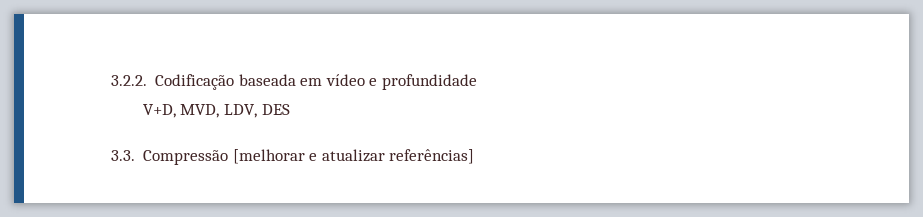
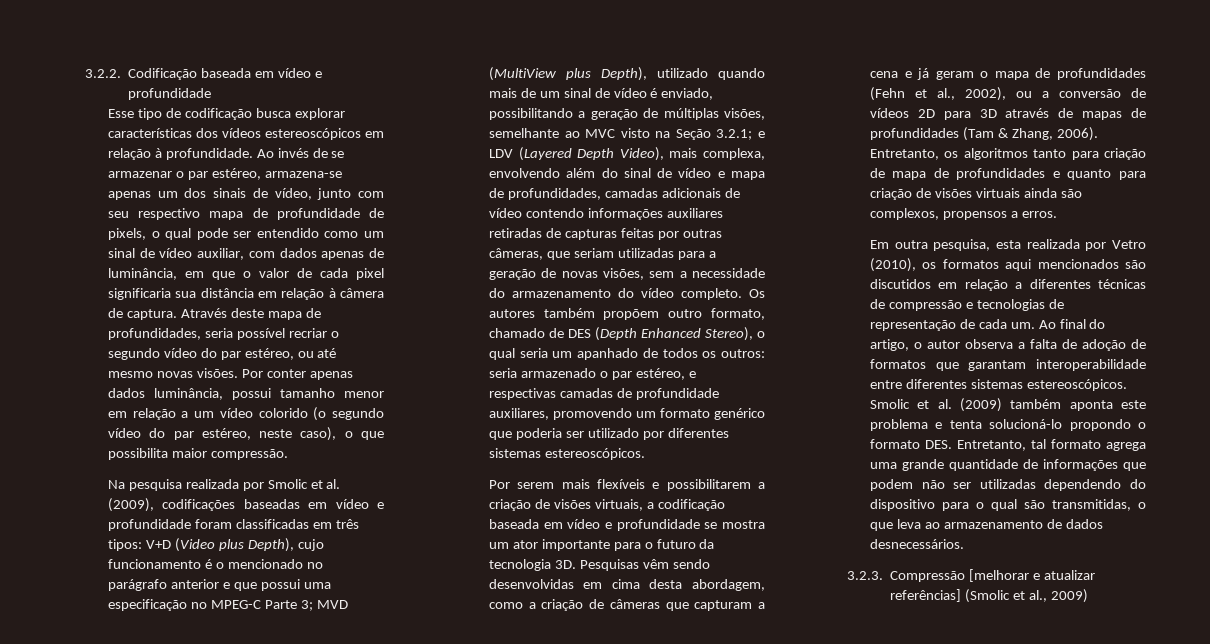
[142,104,290,118] [110,150,135,161] V+D, MVD, LDV, DES // 3.3. -> [107,108,345,120] [107,128,384,140] [107,148,345,160] [107,168,342,180] [107,188,384,200] [107,208,384,220] [107,228,384,240] [107,248,384,260] [107,268,384,280] [107,288,384,300] [107,308,321,320] [107,328,339,340] [107,348,337,360] [107,368,353,380] [107,388,384,400] [107,407,384,421] [107,427,384,441] [107,448,288,460] [107,479,341,491] [107,498,384,512] [107,519,359,531] [107,538,324,552] [107,559,323,569] [107,579,331,591] [107,599,348,611] [488,67,765,81] [488,88,714,100] [488,108,765,120] [488,128,765,140] [488,147,765,161] [488,168,765,180] [488,188,740,200] [488,208,723,220] [488,228,722,240] [488,248,716,260] [488,268,765,280] [488,288,765,300] [488,308,765,320] [488,327,765,341] [488,348,765,360] [488,368,696,380] [488,388,719,400] [488,408,765,420] [488,428,729,440] [488,448,645,460] [488,479,765,491] [488,499,725,511] [488,519,765,531] [488,539,715,551] [488,559,710,571] [488,579,765,591] [488,599,765,611] [869,68,1146,80] [869,87,1146,101] [869,108,1146,120] [869,127,1098,141] [869,148,1146,160] [869,168,1146,180] [869,188,1082,200] [869,208,1057,220] [869,239,1146,251] [869,258,1146,272] [869,279,1146,291] [869,299,1064,311] [869,319,1106,331] [869,339,1146,351] [869,359,1146,371] [869,379,1127,391] [869,398,1146,412] [869,419,1146,431] [869,439,1146,451] [869,459,1146,471] [869,479,1146,491] [869,499,1146,511] [869,519,1103,531] [869,539,964,549] [846,571,883,580] Esse tipo de codificação busca explorar características dos vídeos estereoscópicos em relação à profundidade. Ao invés de se armazenar o par estéreo, armazena-se apenas um dos sinais de vídeo, junto com seu respectivo mapa de profundidade de pixels, o qual pode ser entendido como um sinal de vídeo auxiliar, com dados apenas de luminância, em que o valor de cada pixel significaria sua distância em relação à câmera de captura. Através deste mapa de profundidades, seria possível recriar o segundo vídeo do par estéreo, ou até mesmo novas visões. Por conter apenas dados luminância, possui tamanho menor em relação a um vídeo colorido (o segundo vídeo do par estéreo, neste caso), o que possibilita maior compressão. // Na pesquisa realizada por Smolic et al. (2009), codificações baseadas em vídeo e profundidade foram classificadas em três tipos: V+D (Video plus Depth), cujo funcionamento é o mencionado no parágrafo anterior e que possui uma especificação no MPEG-C Parte 3; MVD (MultiView plus Depth), utilizado quando mais de um sinal de vídeo é enviado, possibilitando a geração de múltiplas visões, semelhante ao MVC visto na Seção 3.2.1; e LDV (Layered Depth Video), mais complexa, envolvendo além do sinal de vídeo e mapa de profundidades, camadas adicionais de vídeo contendo informações auxiliares retiradas de capturas feitas por outras câmeras, que seriam utilizadas para a geração de novas visões, sem a necessidade do armazenamento do vídeo completo. Os autores também propõem outro formato, chamado de DES (Depth Enhanced Stereo), o qual seria um apanhado de todos os outros: seria armazenado o par estéreo, e respectivas camadas de profundidade auxiliares, promovendo um formato genérico que poderia ser utilizado por diferentes sistemas estereoscópicos. // Por serem mais flexíveis e possibilitarem a criação de visões virtuais, a codificação baseada em vídeo e profundidade se mostra um ator importante para o futuro da tecnologia 3D. Pesquisas vêm sendo desenvolvidas em cima desta abordagem, como a criação de câmeras que capturam a cena e já geram o mapa de profundidades (Fehn et al., 2002), ou a conversão de vídeos 2D para 3D através de mapas de profundidades (Tam & Zhang, 2006). Entretanto, os algoritmos tanto para criação de mapa de profundidades e quanto para criação de visões virtuais ainda são complexos, propensos a erros. // Em outra pesquisa, esta realizada por Vetro (2010), os formatos aqui mencionados são discutidos em relação a diferentes técnicas de compressão e tecnologias de representação de cada um. Ao final do artigo, o autor observa a falta de adoção de formatos que garantam interoperabilidade entre diferentes sistemas estereoscópicos. Smolic et al. (2009) também aponta este problema e tenta solucioná-lo propondo o formato DES. Entretanto, tal formato agrega uma grande quantidade de informações que podem não ser utilizadas dependendo do dispositivo para o qual são transmitidas, o que leva ao armazenamento de dados desnecessários. // 3.2.3.
(475, 156) none -> [965,589,1088,603] (Smolic et al., 2009)

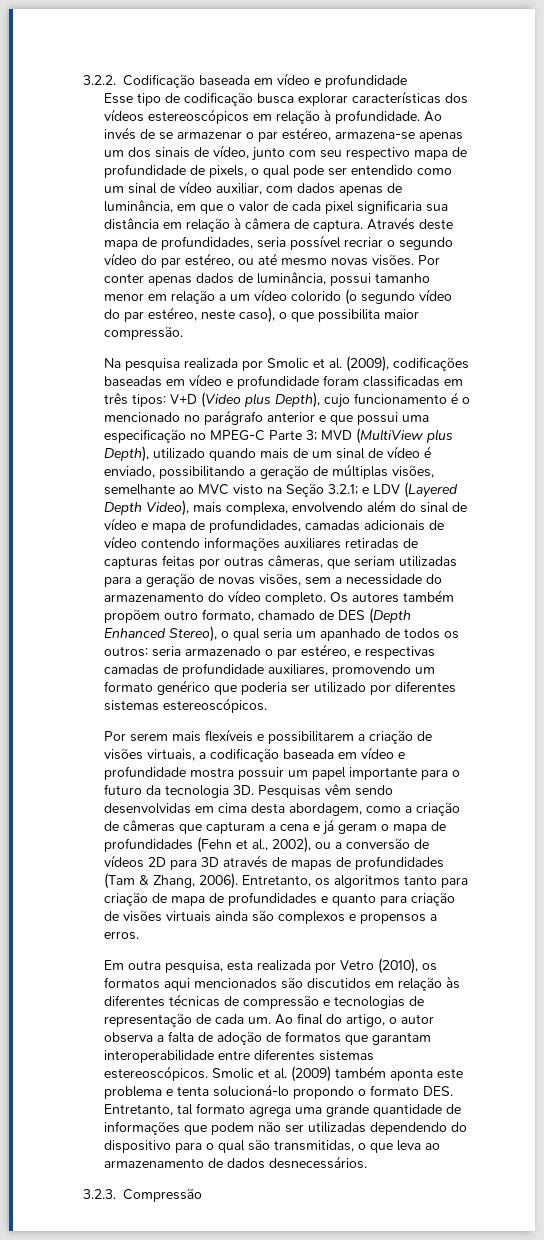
(145, 393) none -> [238,273,254,283] de
[704,520,765,529] [488,540,538,549] se mostra um ator -> [190,767,347,780] mostra possuir um papel
[869,208,939,220] complexos, -> [278,911,357,924] complexos e
[1015,282,1023,289] a -> [446,976,461,989] às
[969,569,1095,582] [890,589,1088,603] [melhorar e atualizar referências] (Smolic et al., 2009) -> (202, 1195) none

